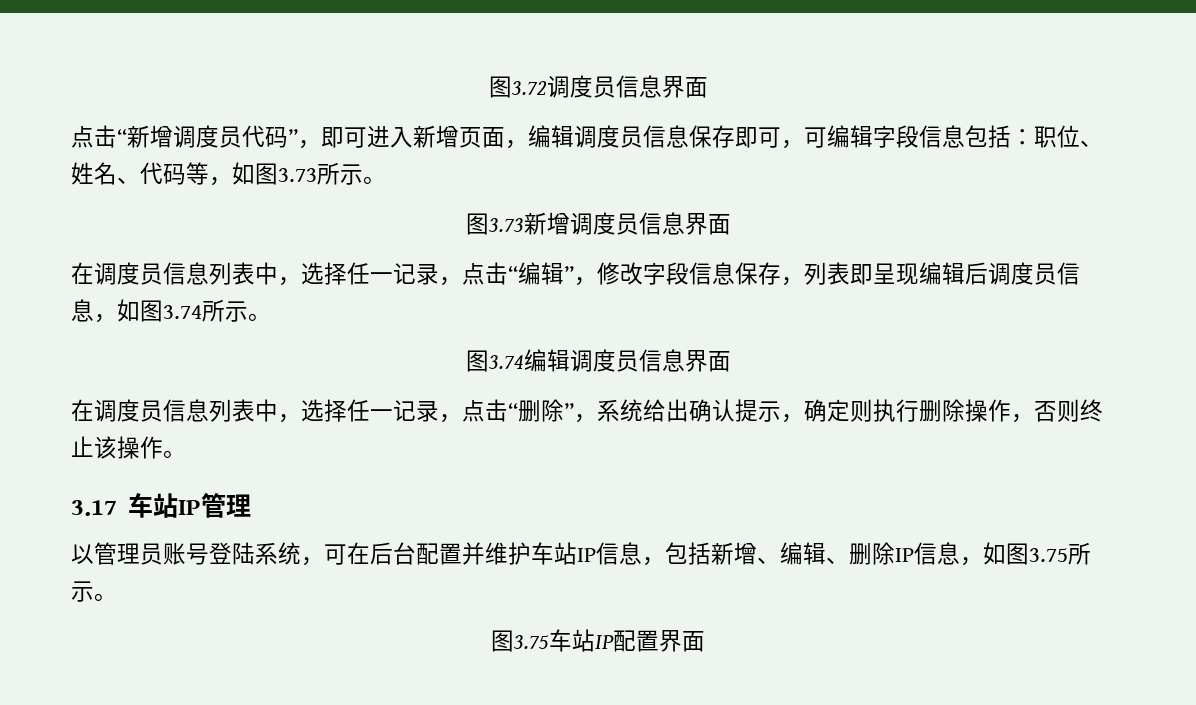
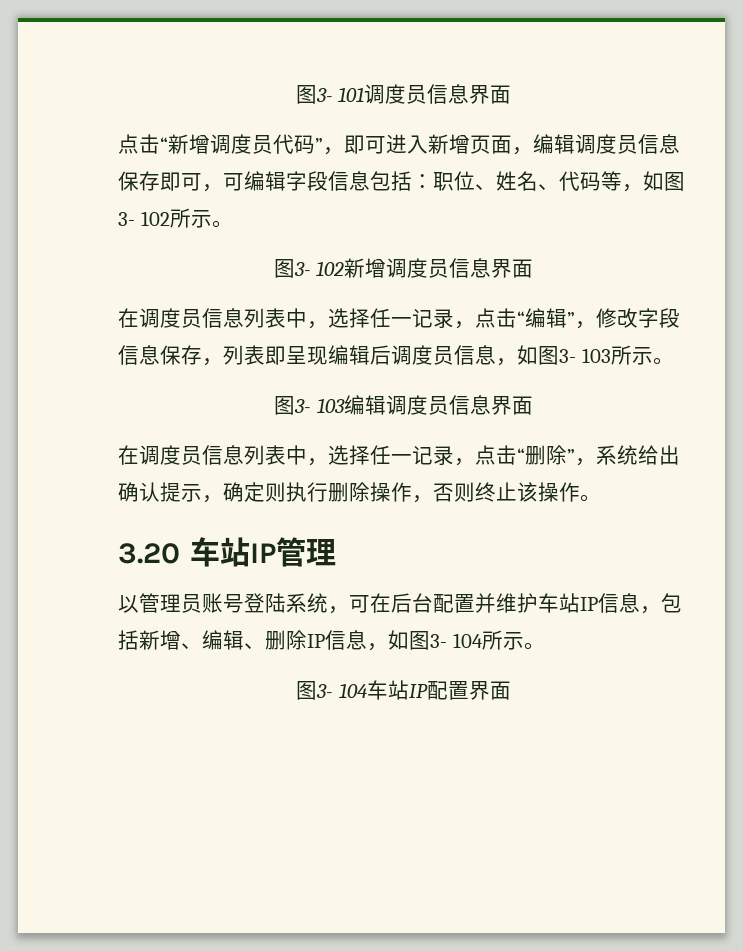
[488,76,547,98] 图3.72 -> [295,85,365,104] 图3- 101
[278,162,386,185] [465,213,524,235] 3.73所示。 // 图3.73 -> [118,208,233,228] [273,259,345,278] 3- 102所示。 // 图3- 102
[163,299,271,322] [465,350,524,372] 3.74所示。 // 图3.74 -> [559,345,674,365] [274,396,345,415] 3- 103所示。 // 图3- 103
[71,500,117,516] 3.17 -> [118,543,180,564] 3.20
[1029,542,1091,565] [71,581,117,602] [491,630,549,652] 3.75所示。 // 图3.75 -> [430,630,545,650] [296,681,367,700] 3- 104所示。 // 图3- 104

